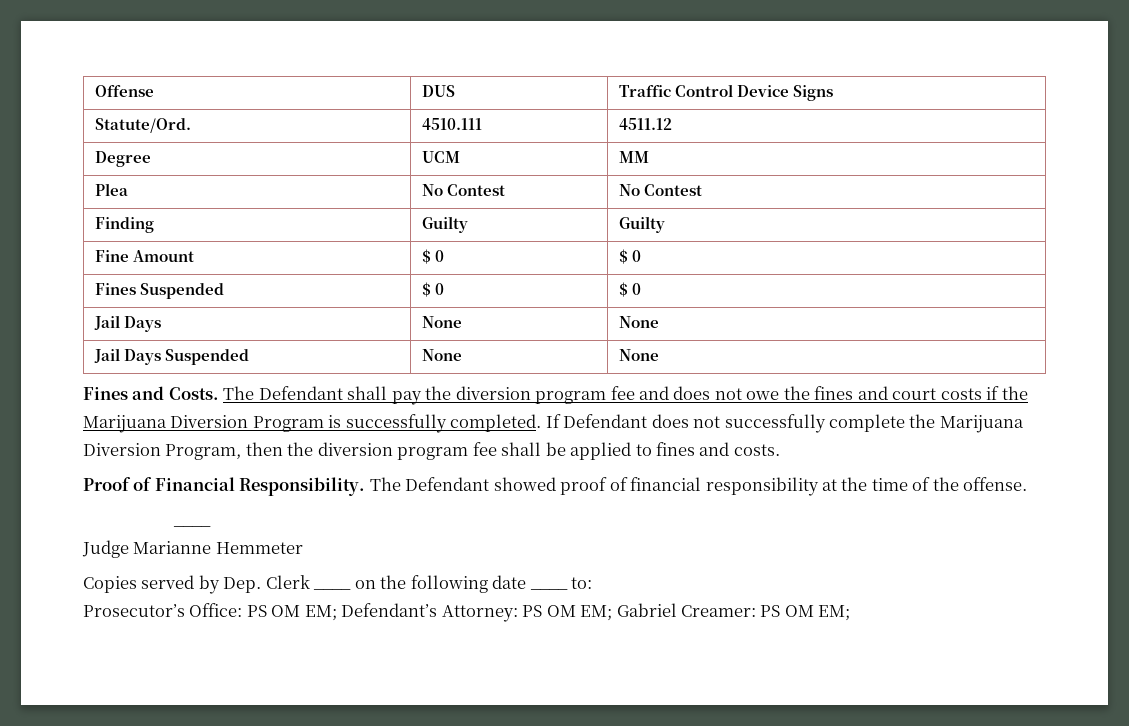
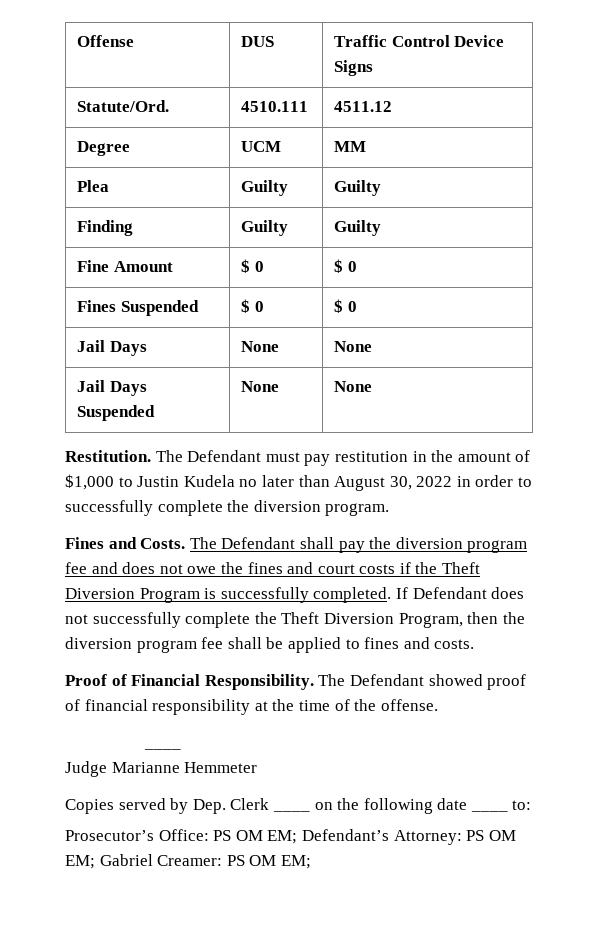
[421,184,505,196] [618,184,702,196] No Contest | No Contest -> [241,180,289,196] [334,180,382,196] Guilty | Guilty
(659, 355) none -> [65,450,531,466] [65,474,533,491] [65,500,390,516] // Restitution. The Defendant must pay restitution in the amount of $1,000 to Justin Kudela no later than August 30, 2022 in order to successfully complete the diversion program.
[83,415,167,433] Marijuana -> [442,562,481,574] Theft
[939,415,1024,433] Marijuana -> [281,612,320,624] Theft

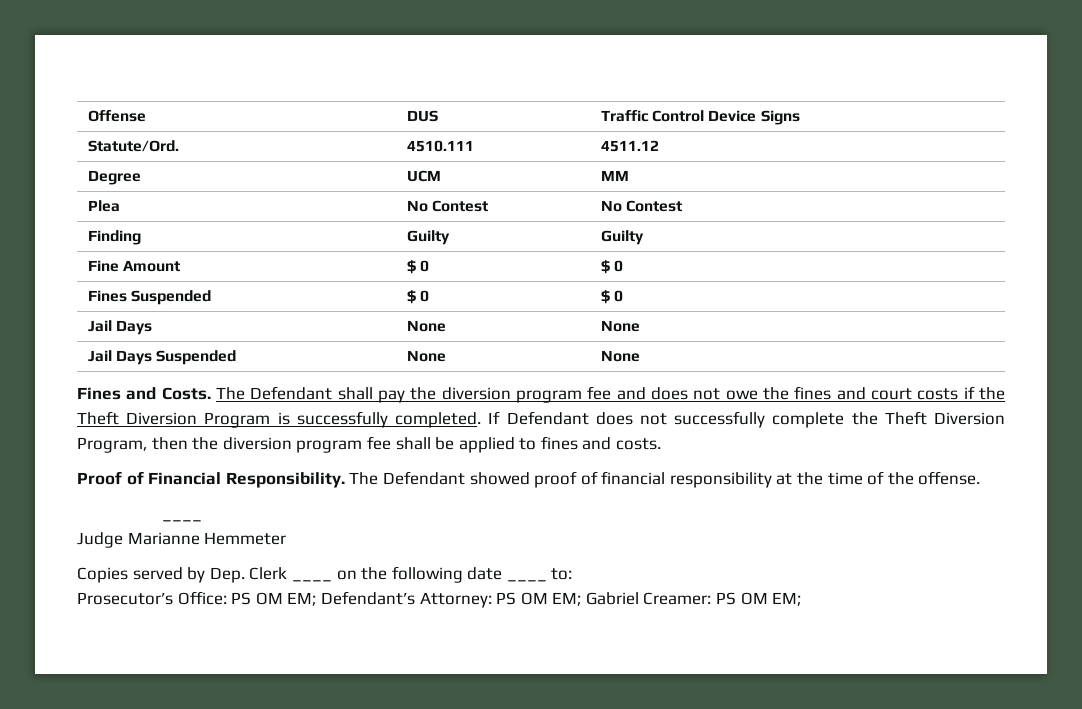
[241,180,289,196] [334,180,382,196] Guilty | Guilty -> [407,200,489,212] [601,200,683,212] No Contest | No Contest
[65,450,531,466] [65,474,533,491] [65,500,390,516] // Restitution. The Defendant must pay restitution in the amount of $1,000 to Justin Kudela no later than August 30, 2022 in order to successfully complete the diversion program. -> (641, 356) none

